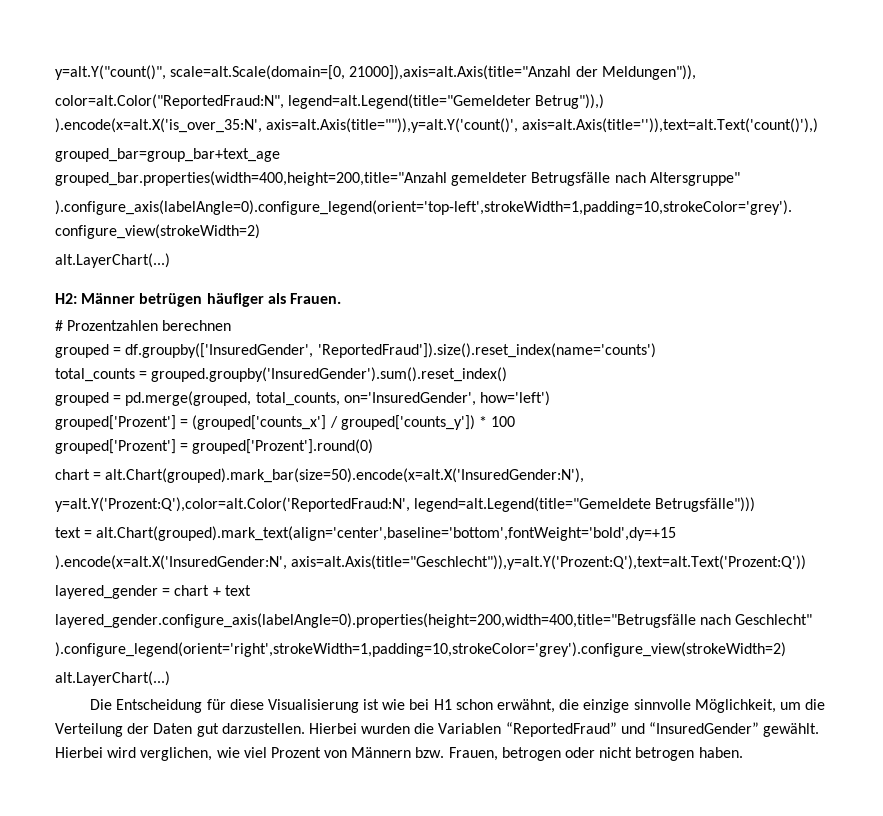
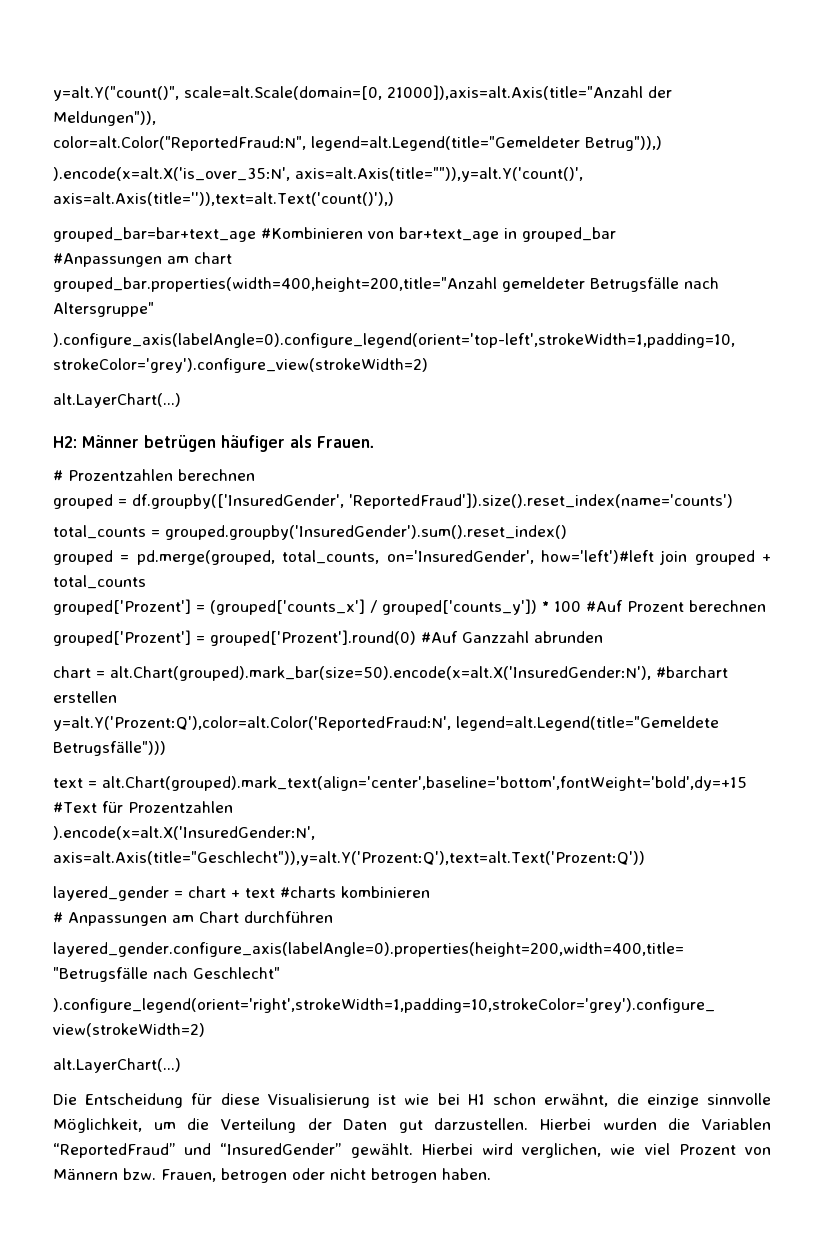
[55,148,280,162] grouped_bar=group_bar+text_age -> [53,227,616,242] [53,252,232,267] grouped_bar=bar+text_age #Kombinieren von bar+text_age in grouped_bar // #Anpassungen am chart
[479,391,550,406] how='left') -> [540,550,771,565] [53,575,146,589] how='left')#left join grouped + total_counts
(516, 421) none -> [586,600,766,612] #Auf Prozent berechnen
(374, 446) none -> [421,631,603,643] #Auf Ganzzahl abrunden
(585, 475) none -> [656,666,728,678] [53,691,117,703] #barchart erstellen
(677, 533) none -> [53,801,233,813] #Text für Prozentzahlen
(251, 590) none -> [280,886,430,898] [53,911,333,926] #charts kombinieren // # Anpassungen am Chart durchführen

